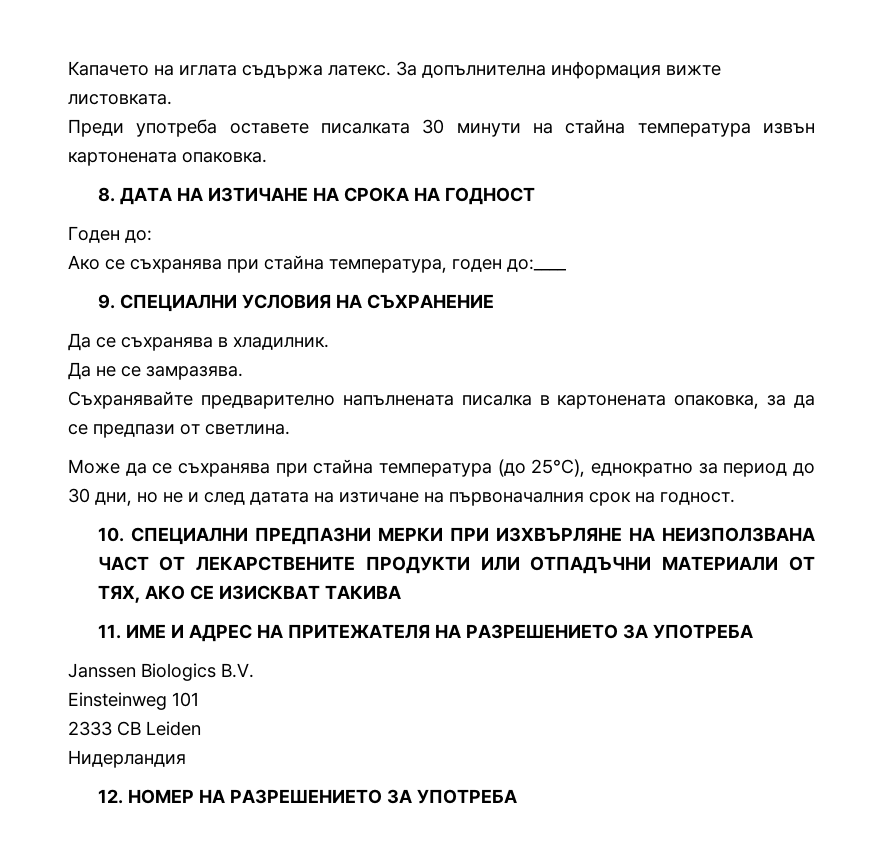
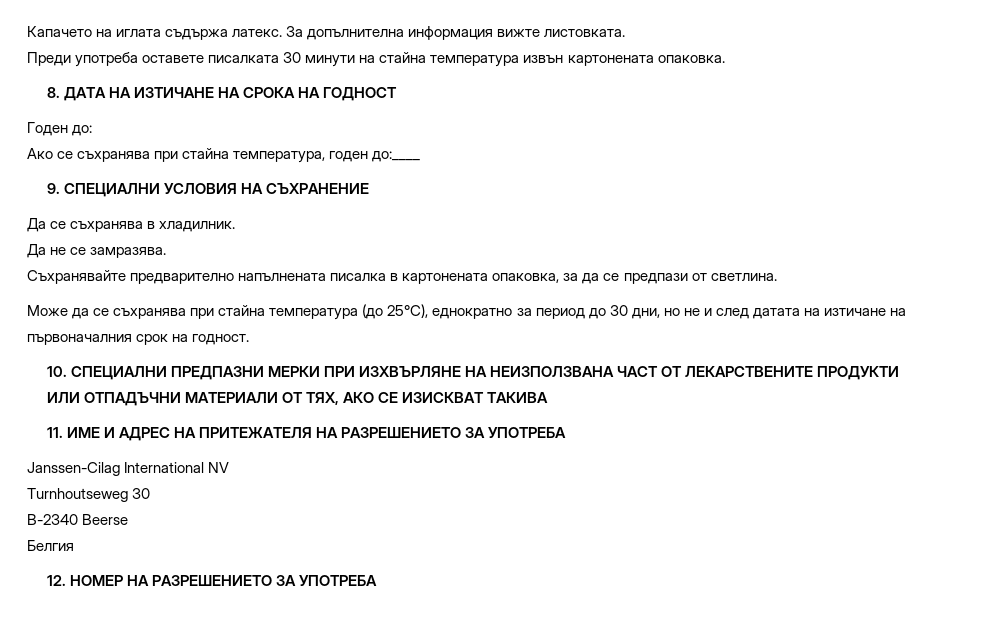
[68,663,254,681] [68,692,199,710] [68,721,201,736] [68,750,186,768] Janssen Biologics B.V. // Einsteinweg 101 // 2333 CB Leiden // Нидерландия -> [27,462,230,476] [27,488,151,502] [27,514,129,525] [27,540,74,551] Janssen-Cilag International NV // Turnhoutseweg 30 // B-2340 Beerse // Белгия

